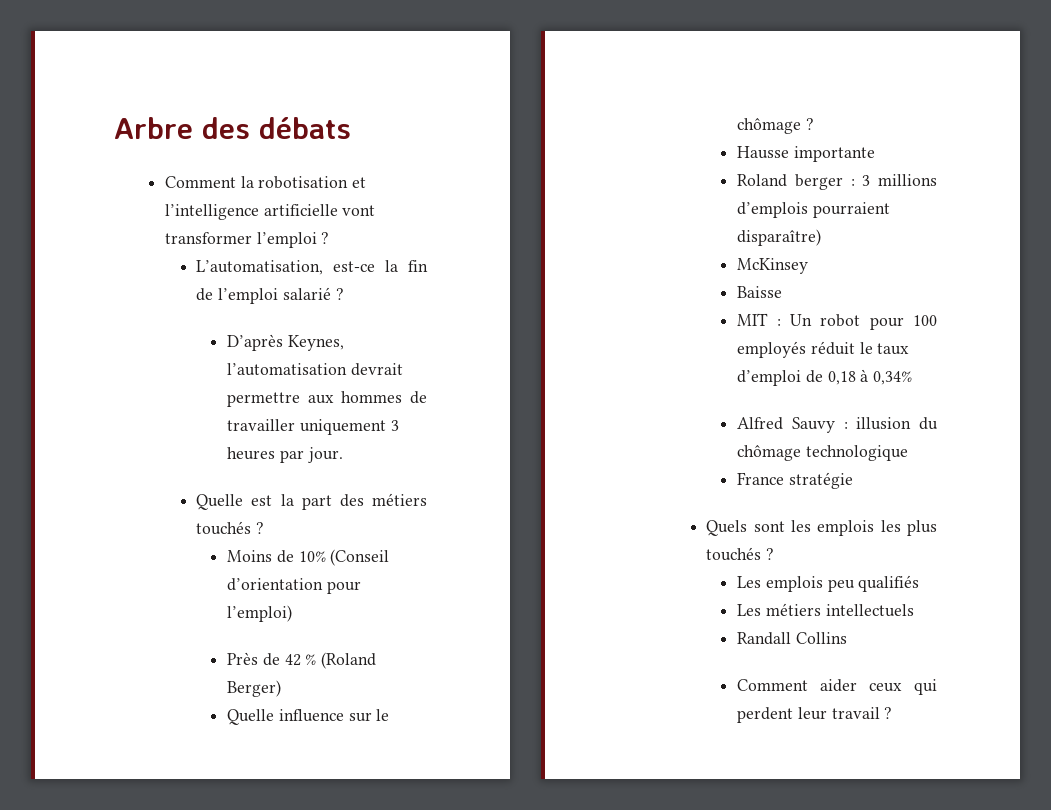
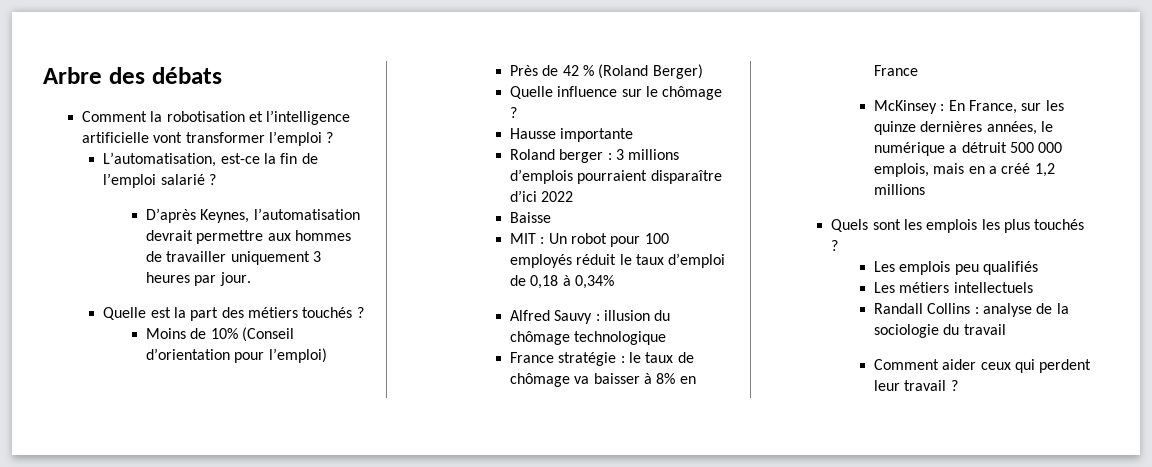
[737,229,822,246] [737,258,809,274] disparaître) // McKinsey -> [650,170,722,184] [509,190,574,202] disparaître d’ici 2022
(853, 480) none -> [620,352,694,363] [509,373,696,387] [873,65,918,76] [873,100,1064,114] [873,121,1053,135] [873,142,1063,156] [873,163,1055,177] [873,184,925,195] : le taux de chômage va baisser à 8% en France // McKinsey : En France, sur les quinze dernières années, le numérique a détruit 500 000 emplois, mais en a créé 1,2 millions
(847, 638) none -> [974,303,1069,317] [873,324,1006,338] : analyse de la sociologie du travail

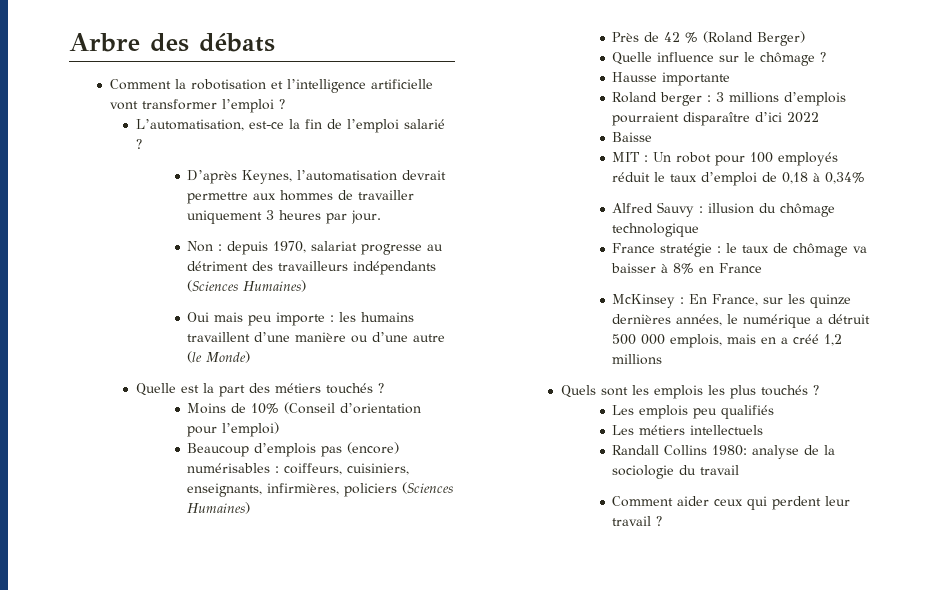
(251, 279) none -> [187,241,444,255] [187,261,437,275] [187,280,307,292] [187,312,415,326] [187,332,446,343] [187,351,251,363] // Non : depuis 1970, salariat progresse au détriment des travailleurs indépendants (Sciences Humaines) // Oui mais peu importe : les humains travaillent d’une manière ou d’une autre (le Monde)
(327, 355) none -> [187,442,400,457] [187,463,410,475] [187,482,454,497] [187,502,251,514] // Beaucoup d’emplois pas (encore) numérisables : coiffeurs, cuisiniers, enseignants, infirmières, policiers (Sciences Humaines)
[974,307,979,314] : -> [712,445,748,456] 1980:

